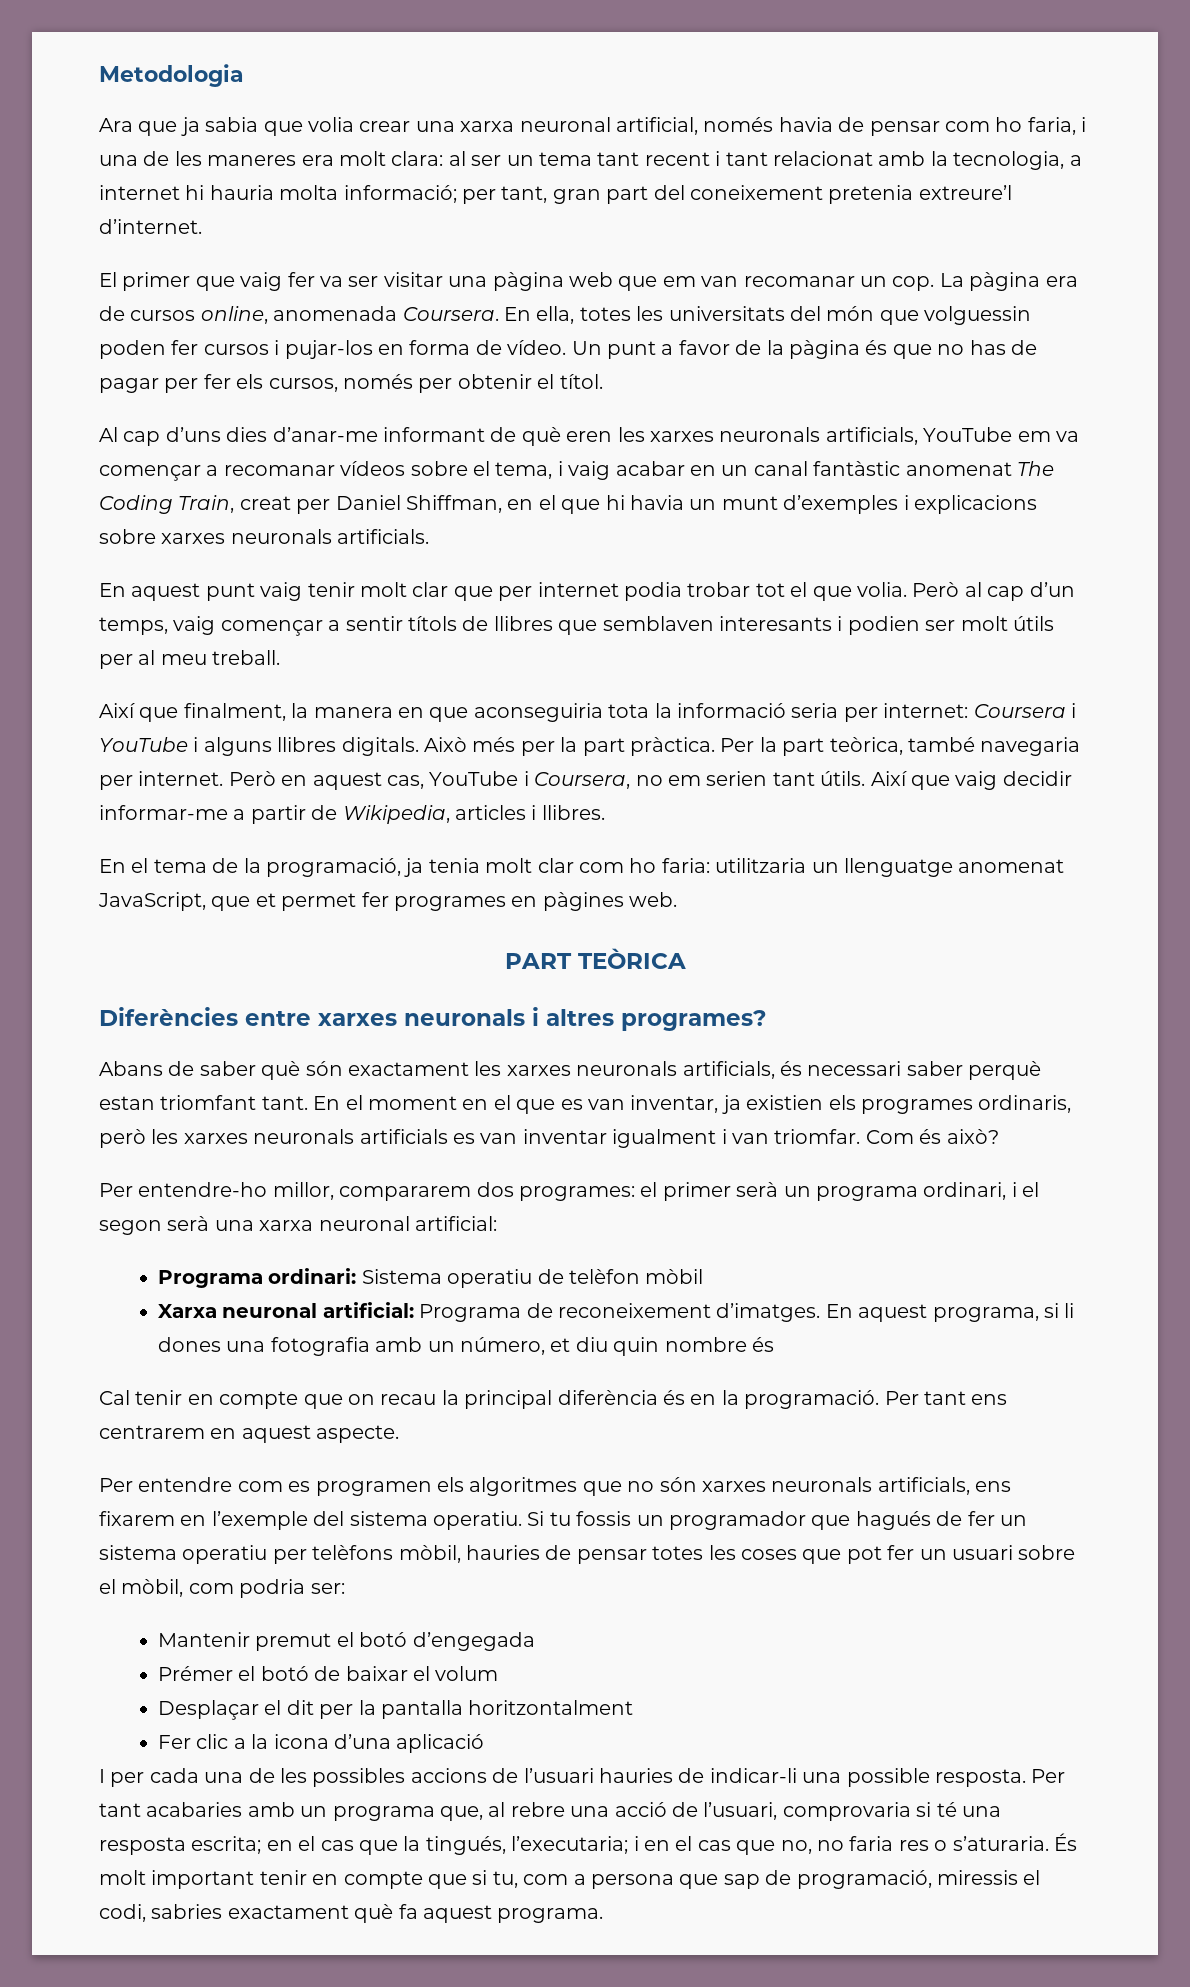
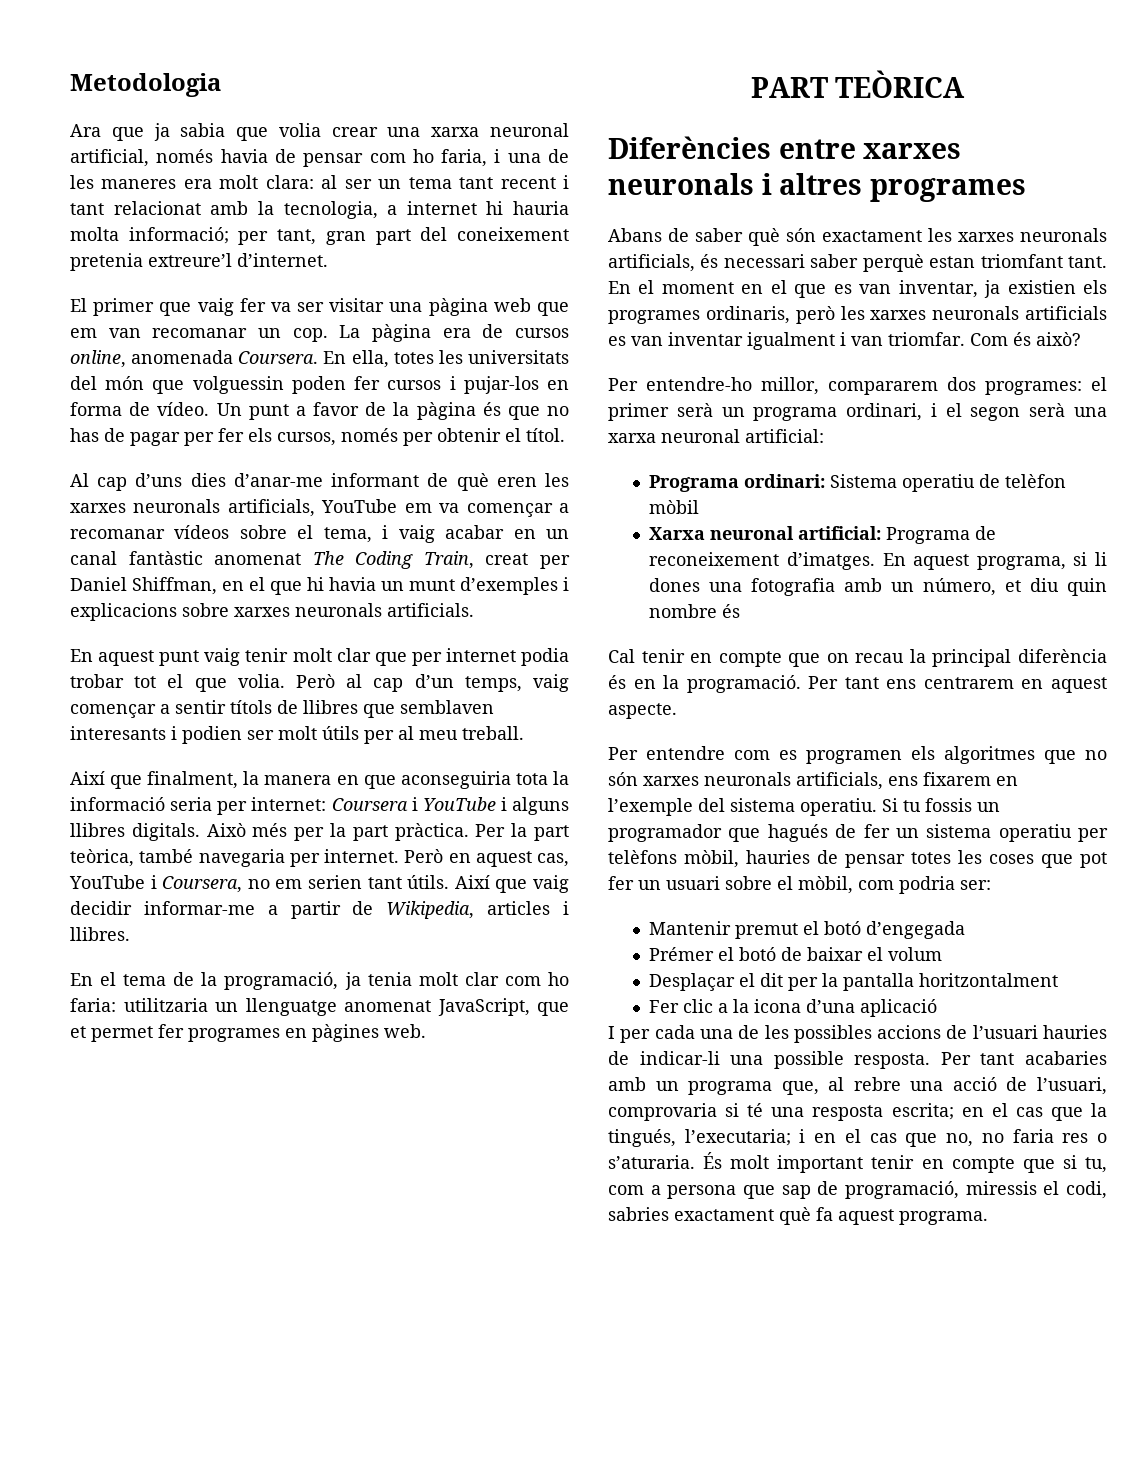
[621,1010,767,1031] programes? -> [869,178,1026,202] programes

